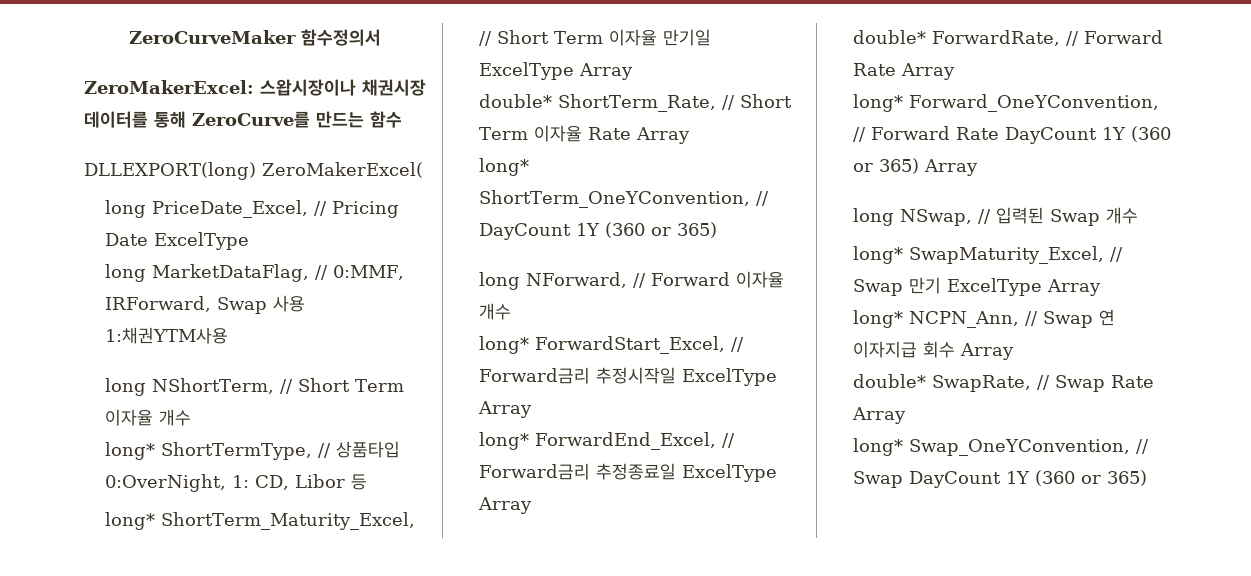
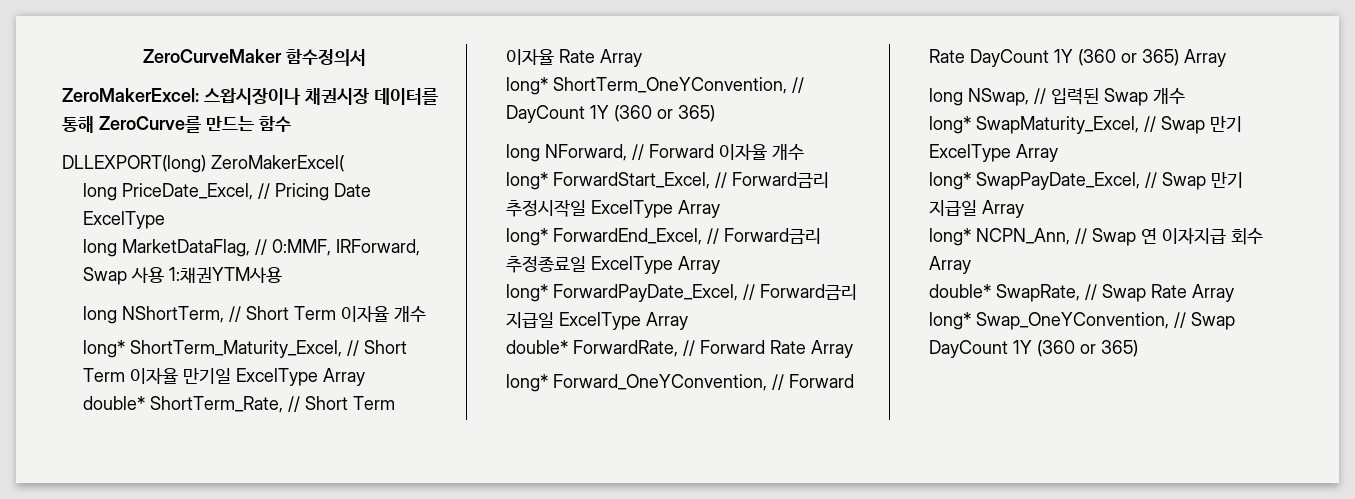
[105,441,401,460] [105,474,368,492] // long* ShortTermType, // 상품타입 0:OverNight, 1: CD, Libor 등 -> (427, 314) none
(533, 505) none -> [506,284,858,302] [506,312,689,330] // long* ForwardPayDate_Excel, // Forward금리 지급일 ExcelType Array
(1102, 287) none -> [929,172,1244,190] [929,200,1025,218] // long* SwapPayDate_Excel, // Swap 만기 지급일 Array

